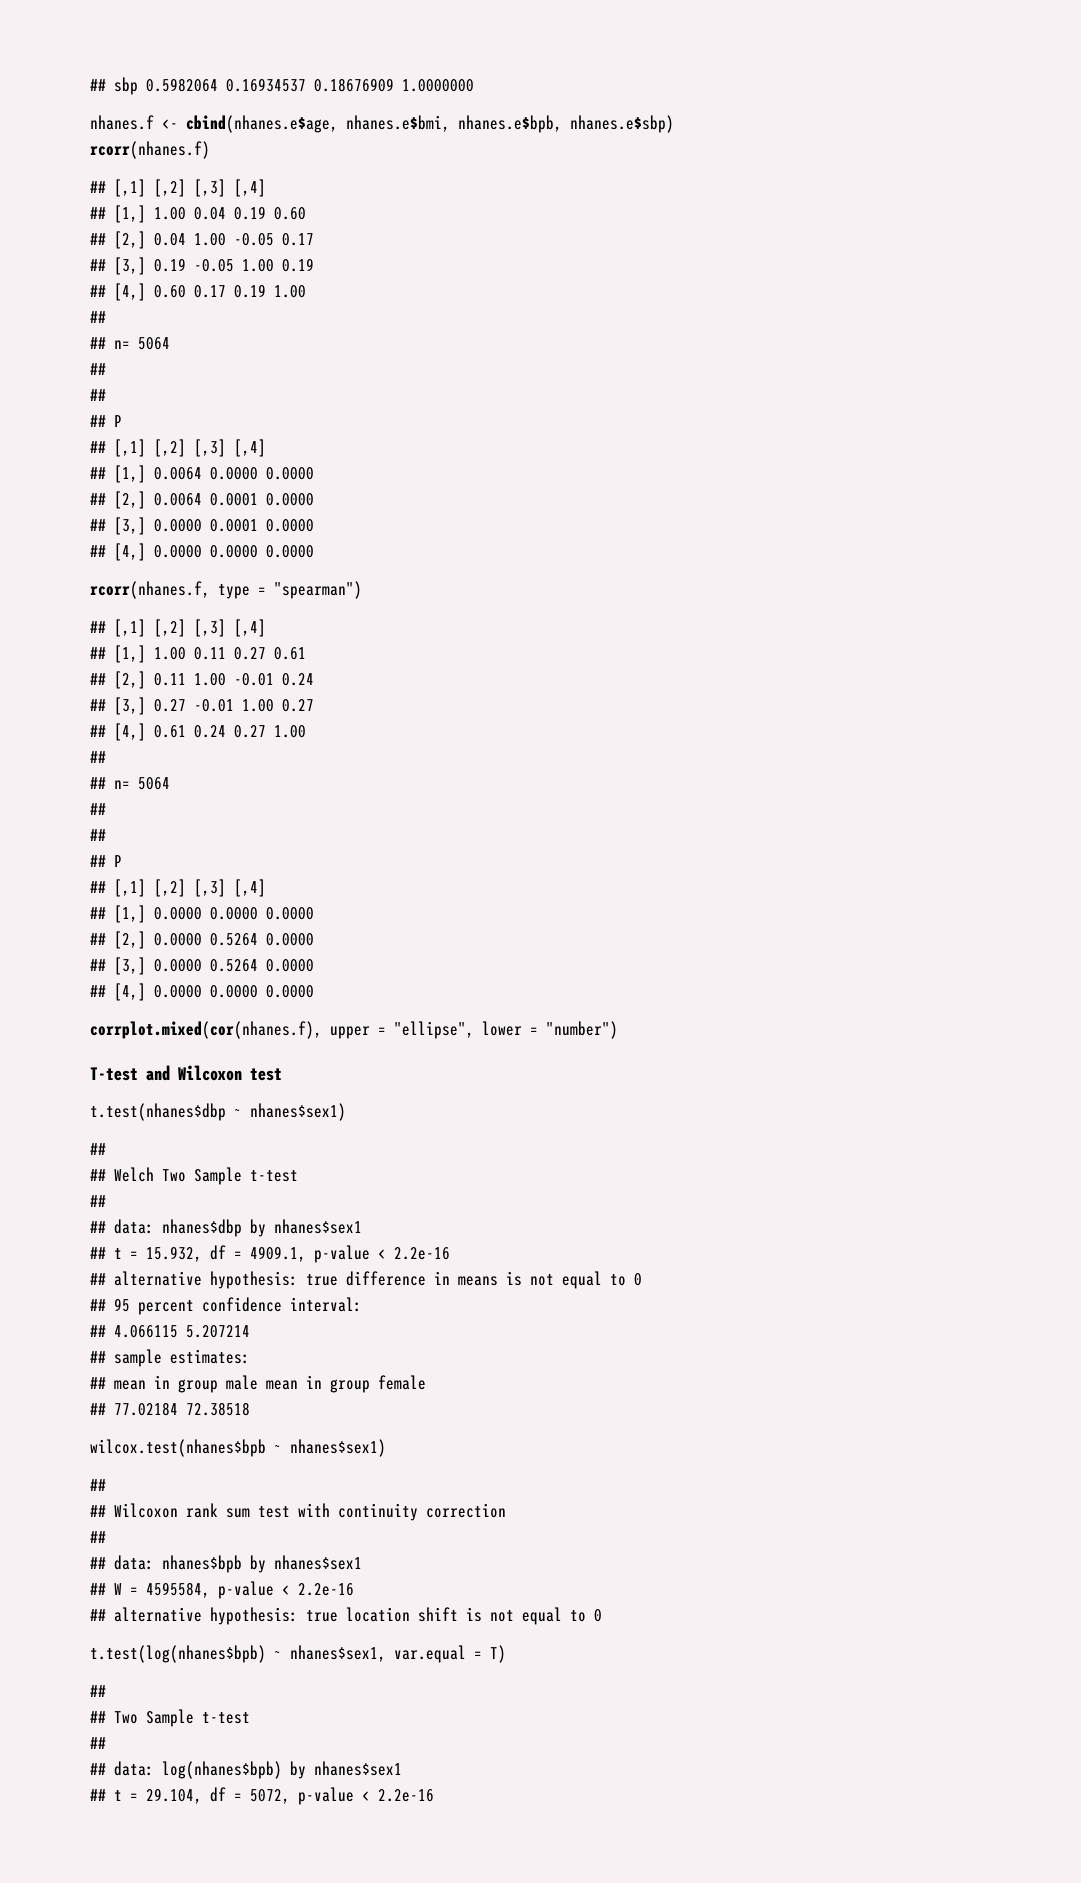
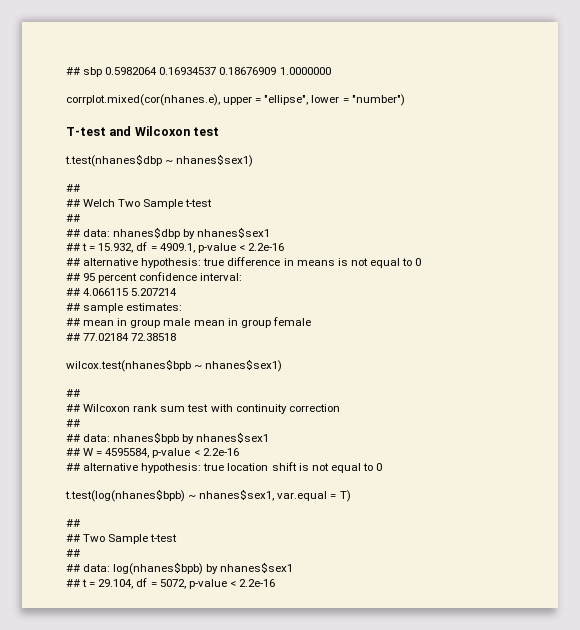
[90,115,674,133] [90,141,210,159] [90,179,266,197] [90,205,306,223] [90,231,314,249] [90,257,314,275] [90,283,306,301] [90,311,106,323] [90,337,170,350] [90,363,106,375] [90,389,106,401] [90,415,122,427] [90,439,266,457] [90,465,314,483] [90,491,314,509] [90,517,314,535] [90,543,314,561] [90,581,362,599] [90,619,266,637] [90,645,306,663] [90,671,314,689] [90,697,314,715] [90,723,306,741] [90,751,106,763] [90,777,170,790] [90,803,106,815] [90,829,106,841] [90,855,122,867] [90,879,266,897] [90,905,314,923] [90,931,314,949] [90,957,314,975] [90,983,314,1001] [90,1021,322,1039] nhanes.f <- cbind(nhanes.e$age, nhanes.e$bmi, nhanes.e$bpb, nhanes.e$sbp) // rcorr(nhanes.f) // ## [,1] [,2] [,3] [,4] // ## [1,] 1.00 0.04 0.19 0.60 // ## [2,] 0.04 1.00 -0.05 0.17 // ## [3,] 0.19 -0.05 1.00 0.19 // ## [4,] 0.60 0.17 0.19 1.00 // ## // ## n= 5064 // ## // ## // ## P // ## [,1] [,2] [,3] [,4] // ## [1,] 0.0064 0.0000 0.0000 // ## [2,] 0.0064 0.0001 0.0000 // ## [3,] 0.0000 0.0001 0.0000 // ## [4,] 0.0000 0.0000 0.0000 // rcorr(nhanes.f, type = "spearman") // ## [,1] [,2] [,3] [,4] // ## [1,] 1.00 0.11 0.27 0.61 // ## [2,] 0.11 1.00 -0.01 0.24 // ## [3,] 0.27 -0.01 1.00 0.27 // ## [4,] 0.61 0.24 0.27 1.00 // ## // ## n= 5064 // ## // ## // ## P // ## [,1] [,2] [,3] [,4] // ## [1,] 0.0000 0.0000 0.0000 // ## [2,] 0.0000 0.5264 0.0000 // ## [3,] 0.0000 0.5264 0.0000 // ## [4,] 0.0000 0.0000 0.0000 // corrplot.mixed(cor(nhanes.f), -> [66,94,220,106] corrplot.mixed(cor(nhanes.e),

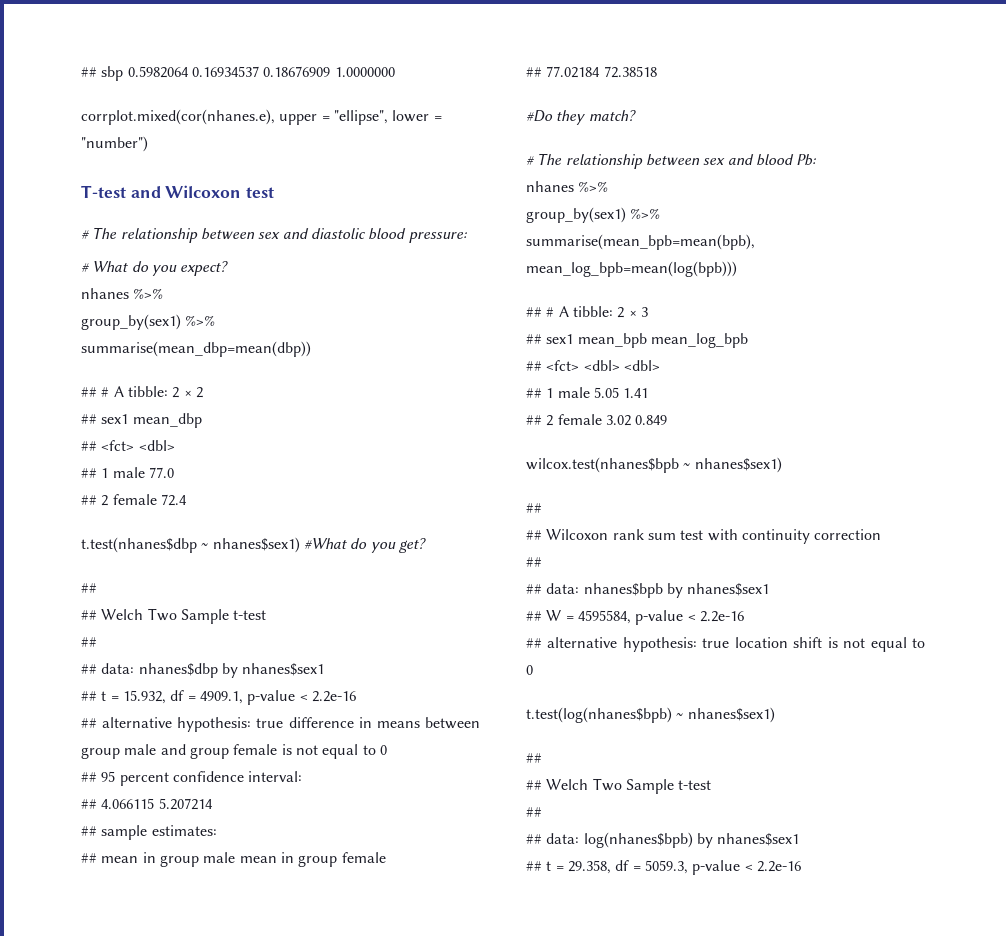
(220, 131) none -> [81,227,467,243] [81,261,229,276] [81,288,164,299] [81,314,216,330] [81,341,311,357] [81,386,203,398] [81,413,202,428] [81,440,175,451] [81,467,174,478] [81,494,187,506] // # The relationship between sex and diastolic blood pressure: // # What do you expect? // nhanes %>% // group_by(sex1) %>% // summarise(mean_dbp=mean(dbp)) // ## # A tibble: 2 × 2 // ## sex1 mean_dbp // ## <fct> <dbl> // ## 1 male 77.0 // ## 2 female 72.4
(254, 160) none -> [303,538,426,553] #What do you get?
(335, 263) none -> [425,717,481,729] [81,744,278,759] between group male and group female
(177, 337) none -> [526,110,636,125] [526,153,817,169] [526,181,609,192] [526,207,661,223] [526,234,755,250] [526,261,737,277] [526,306,648,318] [526,333,748,348] [526,360,660,371] [526,387,649,398] [526,414,668,426] // #Do they match? // # The relationship between sex and blood Pb: // nhanes %>% // group_by(sex1) %>% // summarise(mean_bpb=mean(bpb), mean_log_bpb=mean(log(bpb))) // ## # A tibble: 2 × 3 // ## sex1 mean_bpb mean_log_bpb // ## <fct> <dbl> <dbl> // ## 1 male 5.05 1.41 // ## 2 female 3.02 0.849
[199,489,351,502] [66,519,80,527] [66,534,80,542] nhanes$sex1, var.equal = T) // ## // ## -> [687,707,775,723] [526,753,542,763] [526,779,589,790] nhanes$sex1) // ## // ## Welch
[98,578,186,589] 29.104, df = 5072, -> [567,860,688,874] 29.358, df = 5059.3,

